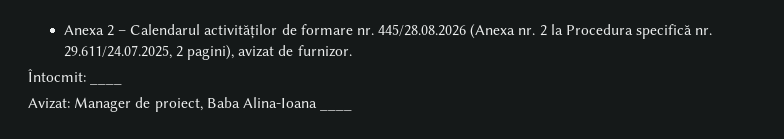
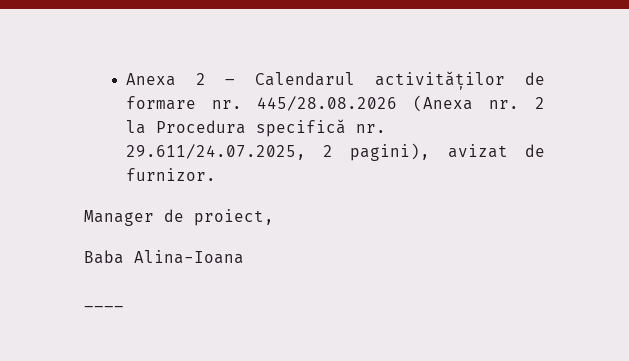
[28,69,86,82] [90,82,123,85] [28,98,70,109] Întocmit: ____ // Avizat: -> (216, 174) none
(203, 105) none -> (274, 217) //
(317, 102) none -> (244, 257) //

